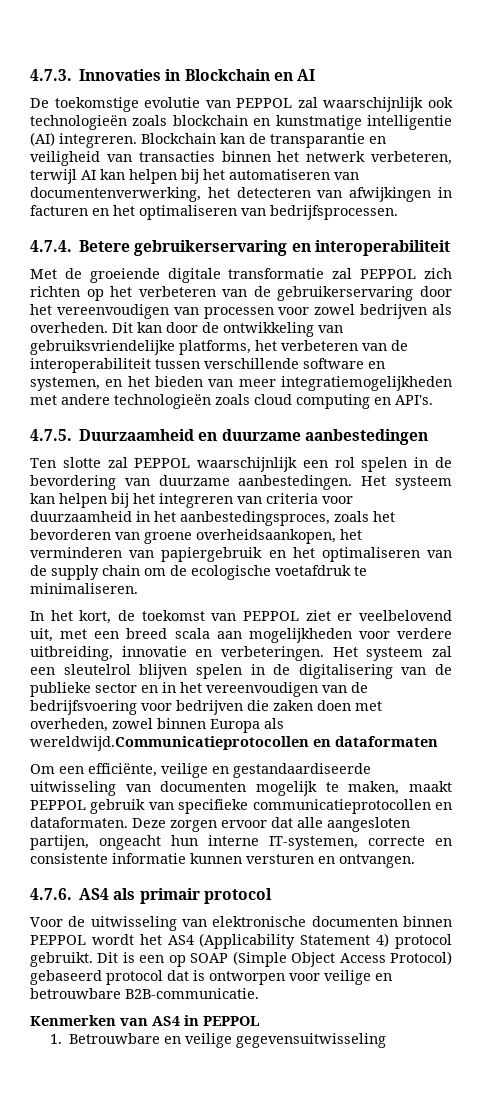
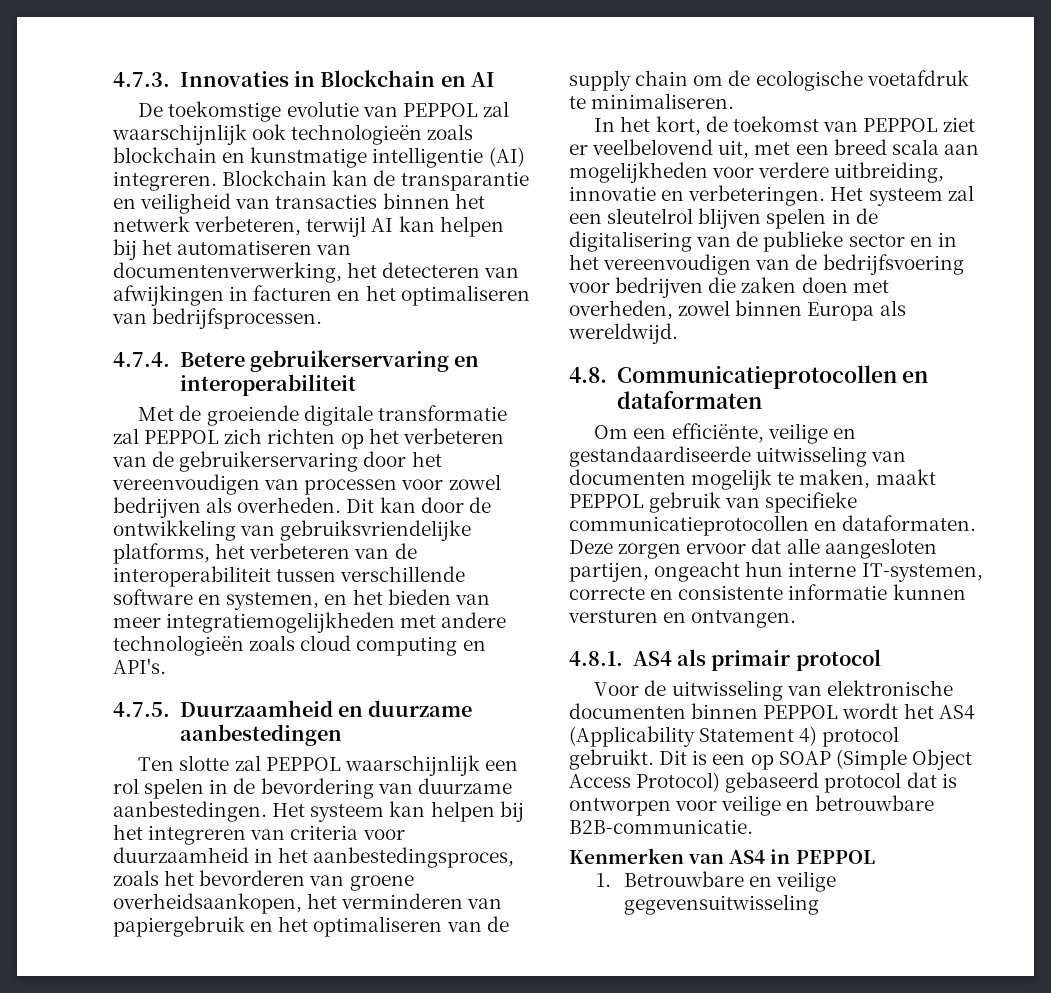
[30,736,309,751] wereldwijd.Communicatieprotocollen -> [568,323,678,344] [569,365,897,389] wereldwijd. // 4.8. Communicatieprotocollen
[30,888,72,900] 4.7.6. -> [569,651,623,666] 4.8.1.

